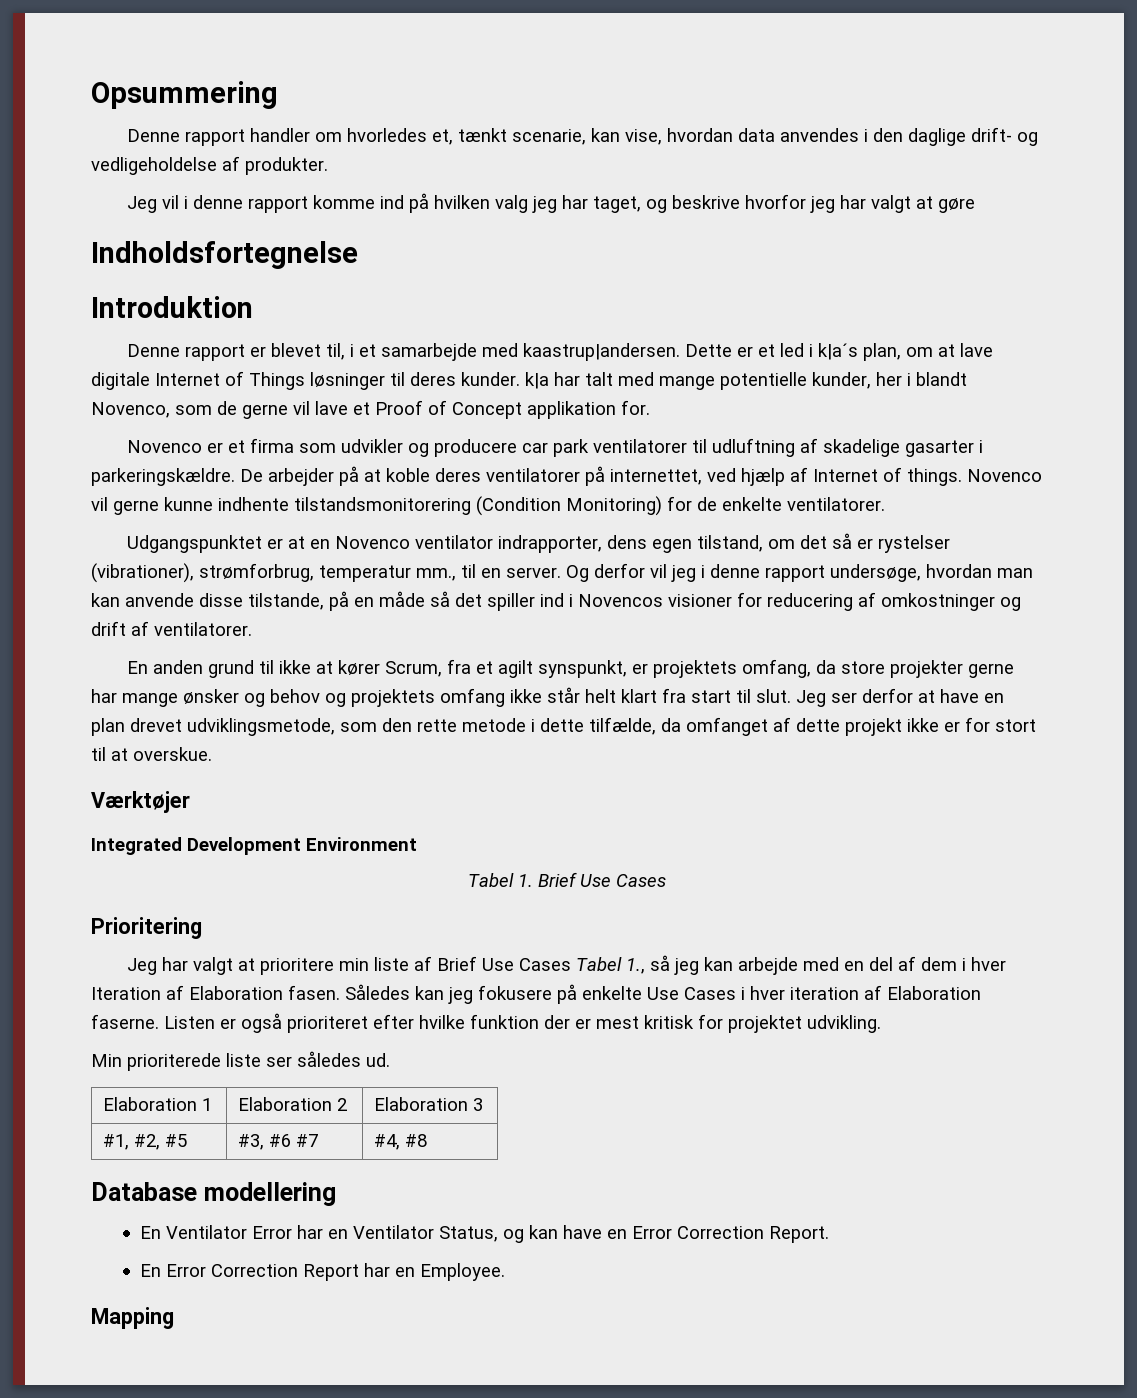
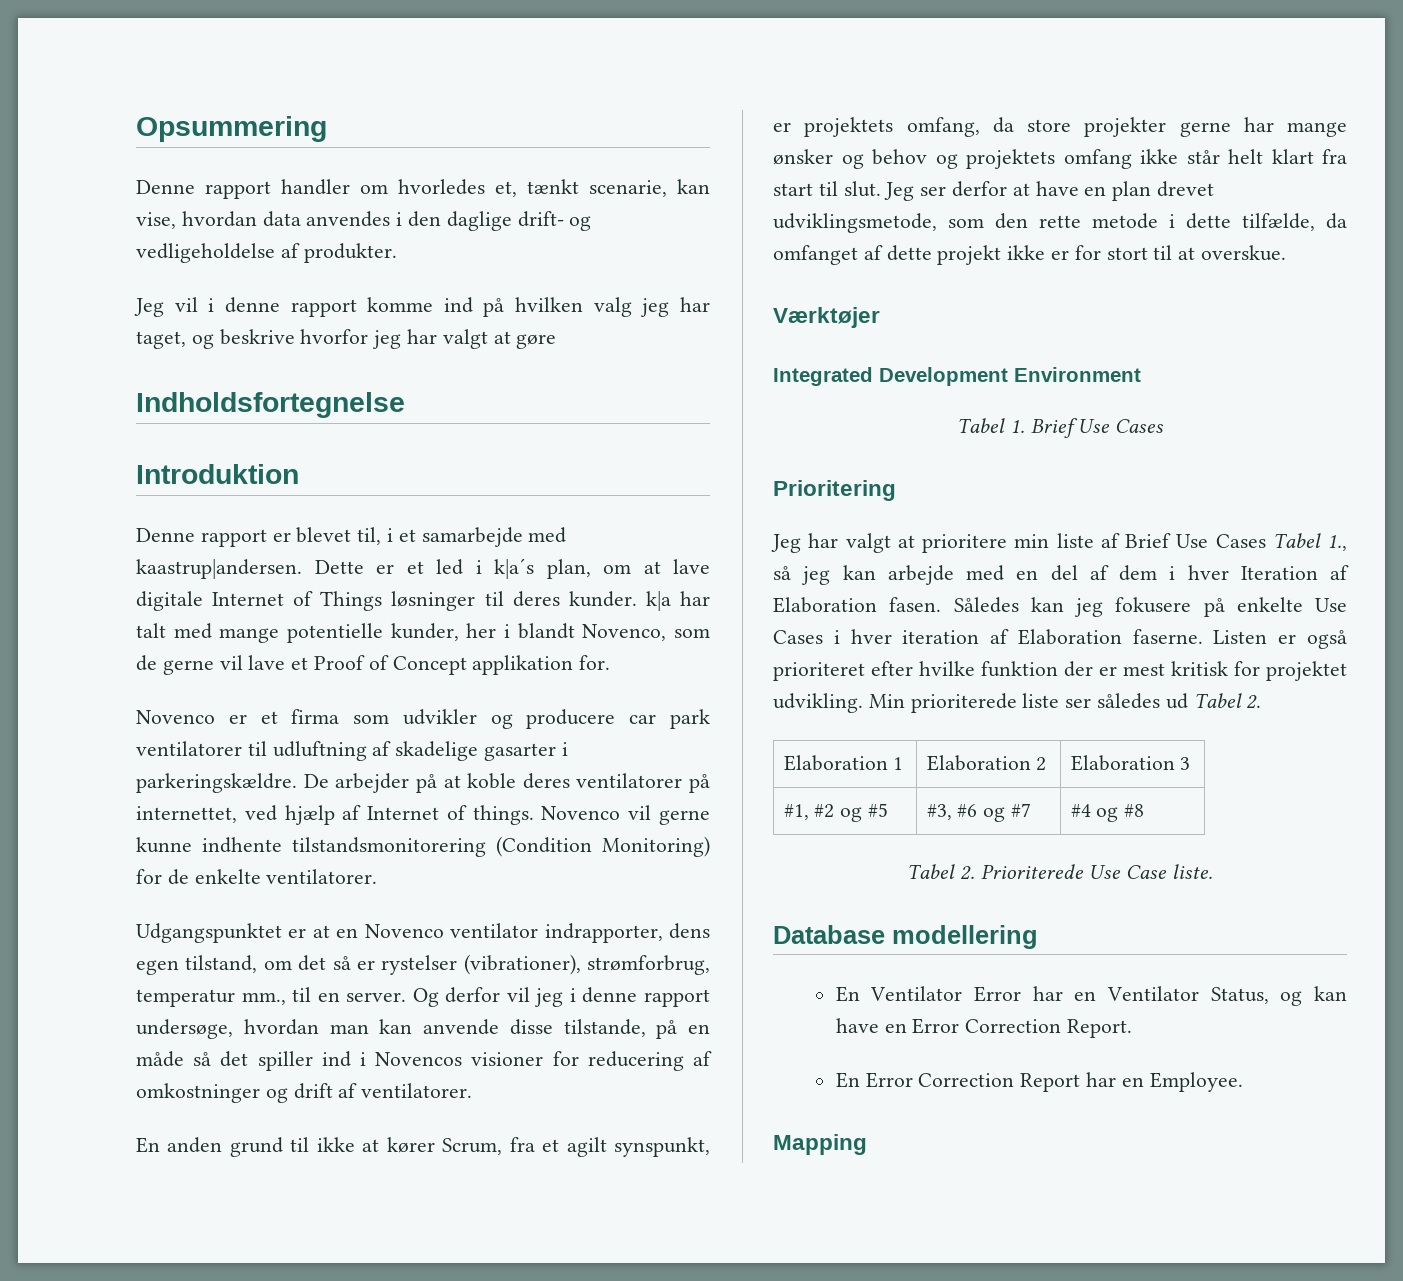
(881, 1024) // -> (863, 703) none
[366,1053,390,1067] ud. -> [1165,693,1262,709] ud Tabel 2.
[134,1134,161,1150] #2, -> [814,804,863,822] #2 og
(292, 1140) none -> [983,807,1006,822] og
[374,1134,401,1150] #4, -> [1070,804,1119,822] #4 og
(428, 1140) none -> [907,864,1213,880] // Tabel 2. Prioriterede Use Case liste.

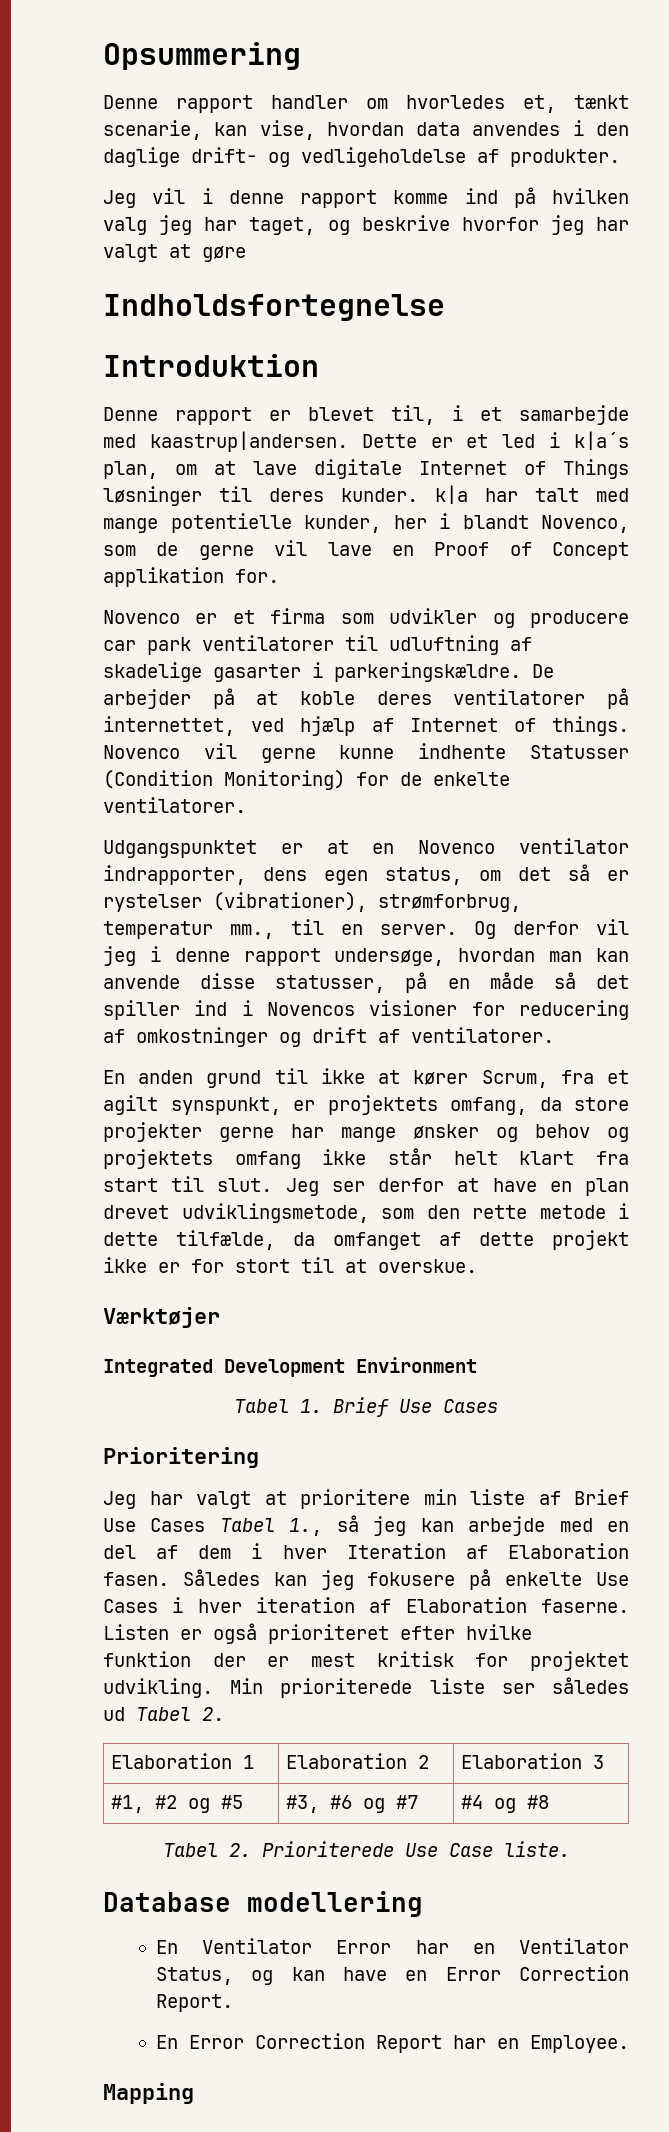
[291,657,309,670] et -> [391,545,414,556] en
[292,837,486,857] tilstandsmonitorering -> [530,745,629,759] Statusser
[185,955,258,973] tilstand, -> [385,867,462,885] status,
[563,1019,646,1037] tilstande, -> [275,975,386,993] statusser,

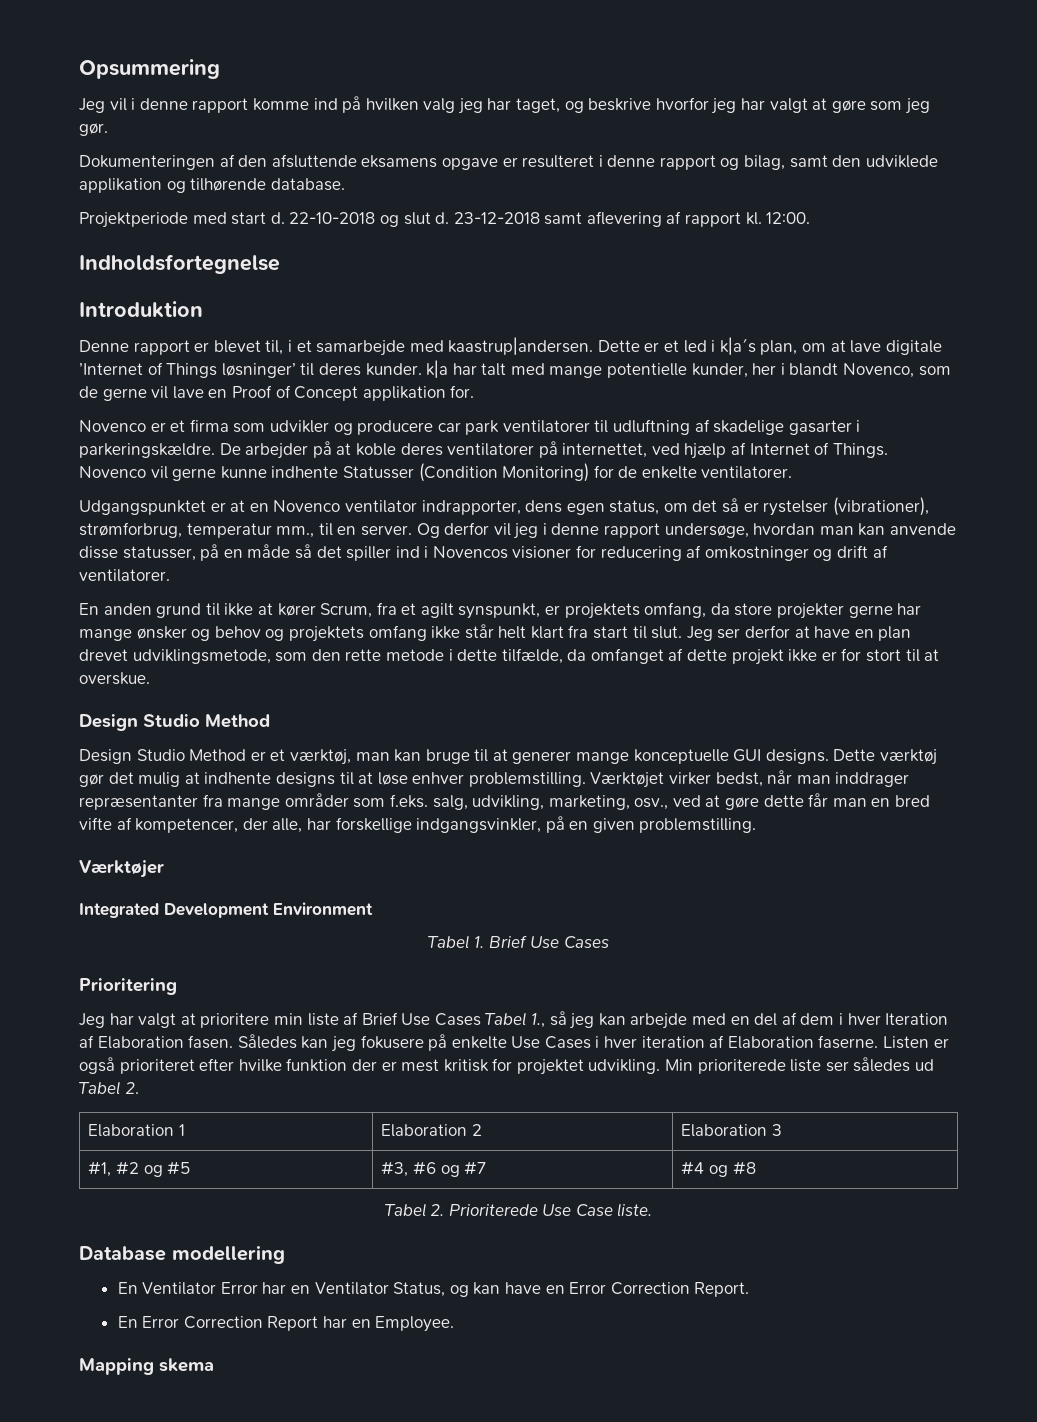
[103,95,629,113] [103,120,629,140] [103,147,620,167] // Denne rapport handler om hvorledes et, tænkt scenarie, kan vise, hvordan data anvendes i den daglige drift- og vedligeholdelse af produkter. -> (220, 69) none
(246, 254) none -> [870,98,930,114] [79,123,108,136] [79,154,938,170] [79,178,345,193] [79,211,811,228] som jeg gør. // Dokumenteringen af den afsluttende eksamens opgave er resulteret i denne rapport og bilag, samt den udviklede applikation og tilhørende database. // Projektperiode med start d. 22-10-2018 og slut d. 23-12-2018 samt aflevering af rapport kl. 12:00.
[419,461,507,475] Internet -> [79,363,143,375] ’Internet
[103,486,202,506] løsninger -> [221,363,296,378] løsninger’
[552,716,629,736] things. -> [832,443,888,458] Things.
(477, 1266) none -> [79,714,270,731] [79,749,938,765] [79,770,910,788] [79,793,931,810] [79,816,757,833] // Design Studio Method // Design Studio Method er et værktøj, man kan bruge til at generer mange konceptuelle GUI designs. Dette værktøj gør det mulig at indhente designs til at løse enhver problemstilling. Værktøjet virker bedst, når man inddrager repræsentanter fra mange områder som f.eks. salg, udvikling, marketing, osv., ved at gøre dette får man en bred vifte af kompetencer, der alle, har forskellige indgangsvinkler, på en given problemstilling.
(194, 2093) none -> [159,1358,214,1372] skema

